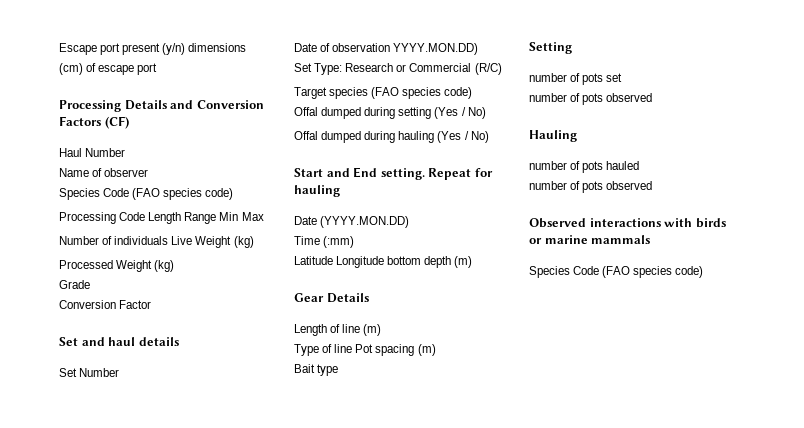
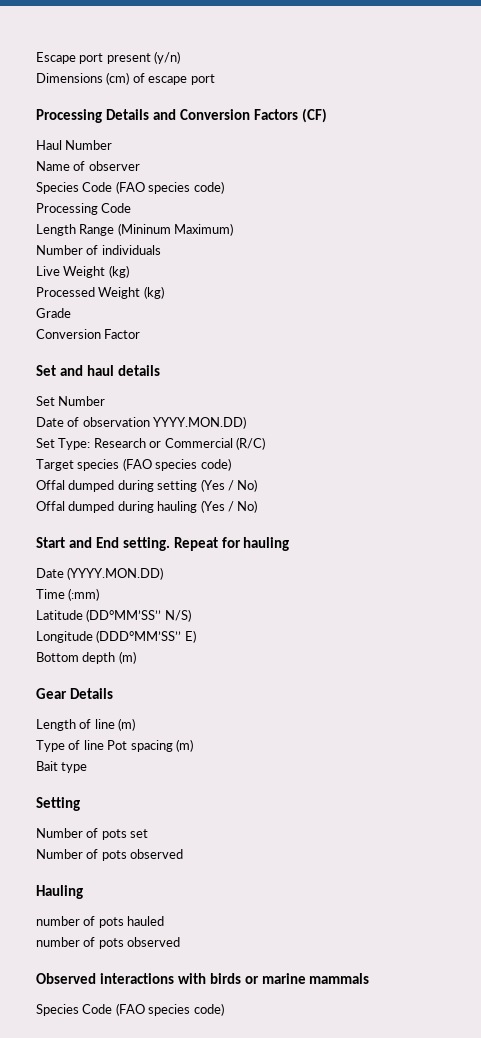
[188,43,247,52] dimensions -> [36,73,103,83] // Dimensions
(146, 216) none -> (132, 208) //
[219,212,264,221] Min Max -> [117,223,234,236] (Mininum Maximum)
(169, 240) none -> (161, 250) //
[336,256,422,268] Longitude bottom -> [86,609,191,622] [36,630,196,643] [36,652,79,662] (DD°MM’SS’’ N/S) // Longitude (DDD°MM’SS’’ E) // Bottom
[529,73,567,82] number -> [36,828,83,838] Number
[529,93,567,102] number -> [36,849,83,859] Number

